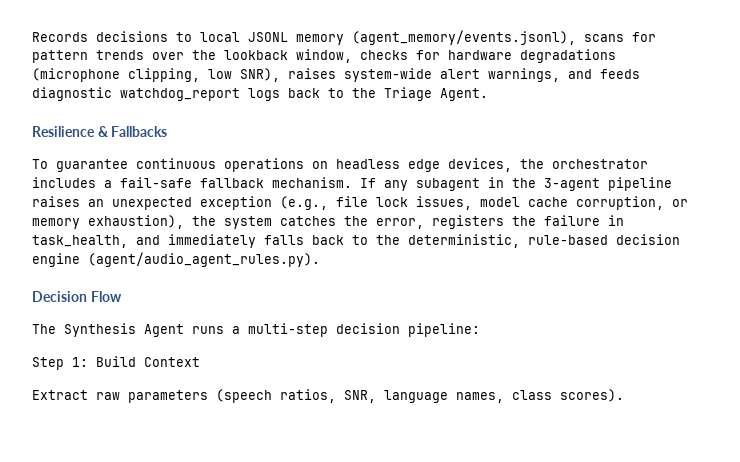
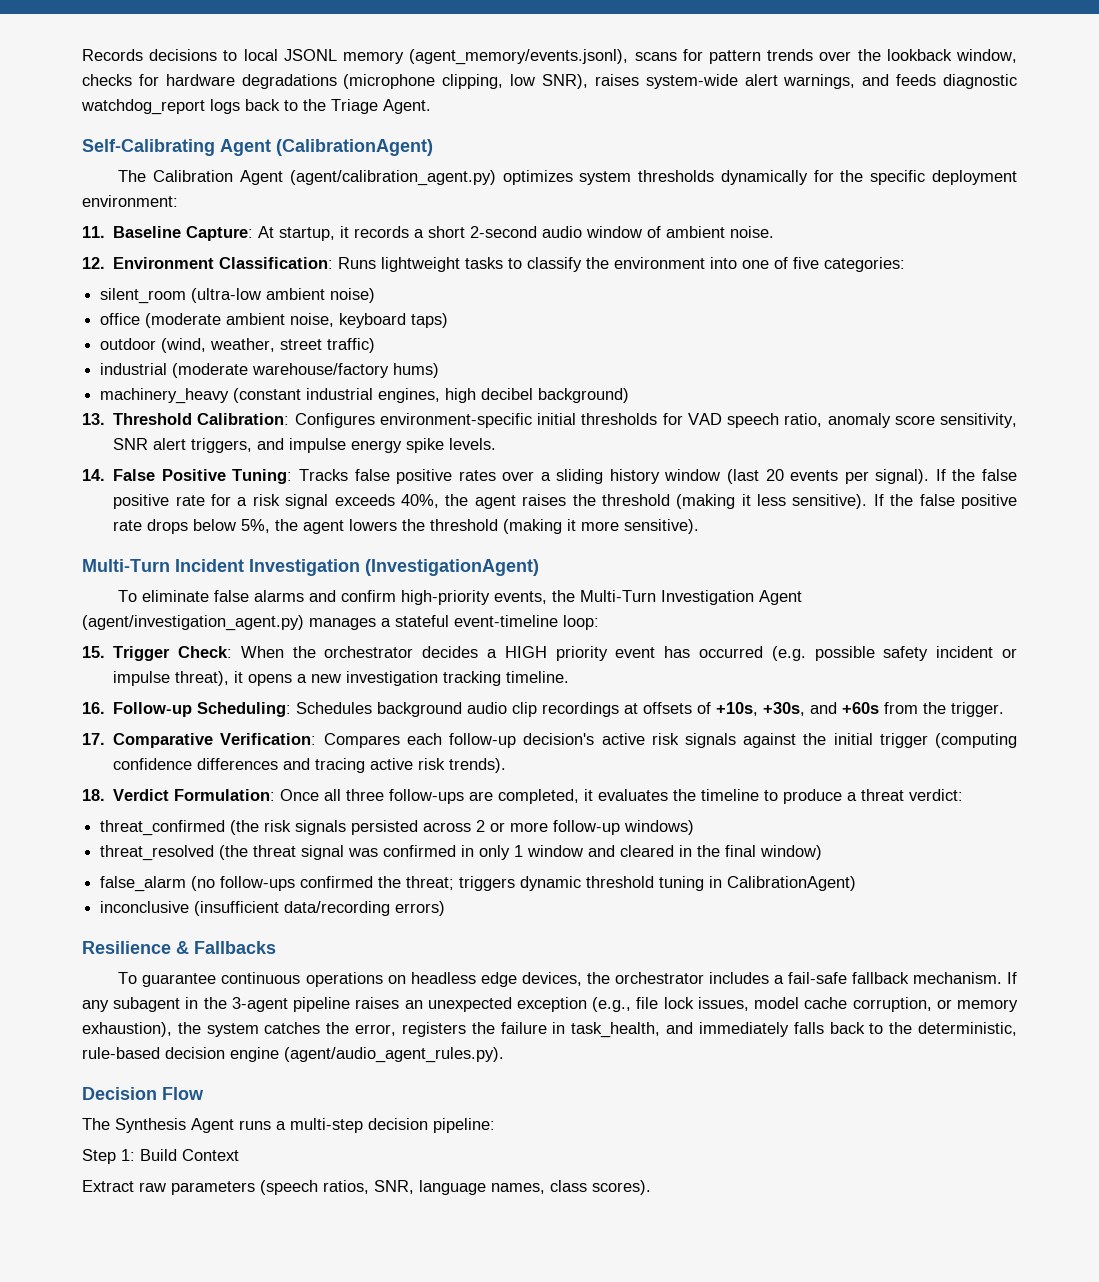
(488, 94) none -> [82,139,433,156] [118,170,1018,186] [82,195,178,207] [82,226,775,241] [82,257,906,272] [100,288,376,304] [100,313,449,328] [100,338,376,353] [100,363,440,378] [100,388,630,404] [82,413,1017,428] [113,438,497,453] [82,469,1017,484] [113,494,1018,509] [113,519,700,534] [82,559,539,576] [118,590,803,605] [82,615,599,631] [82,646,1017,661] [113,671,570,686] [82,702,1005,717] [82,733,1017,748] [113,758,507,773] [82,789,964,804] [100,820,695,836] [100,845,823,861] [100,876,857,892] [100,901,446,916] // Self-Calibrating Agent (CalibrationAgent) // The Calibration Agent (agent/calibration_agent.py) optimizes system thresholds dynamically for the specific deployment environment: // 11. Baseline Capture: At startup, it records a short 2-second audio window of ambient noise. // 12. Environment Classification: Runs lightweight tasks to classify the environment into one of five categories: // silent_room (ultra-low ambient noise) // office (moderate ambient noise, keyboard taps) // outdoor (wind, weather, street traffic) // industrial (moderate warehouse/factory hums) // machinery_heavy (constant industrial engines, high decibel background) // 13. Threshold Calibration: Configures environment-specific initial thresholds for VAD speech ratio, anomaly score sensitivity, SNR alert triggers, and impulse energy spike levels. // 14. False Positive Tuning: Tracks false positive rates over a sliding history window (last 20 events per signal). If the false positive rate for a risk signal exceeds 40%, the agent raises the threshold (making it less sensitive). If the false positive rate drops below 5%, the agent lowers the threshold (making it more sensitive). // Multi-Turn Incident Investigation (InvestigationAgent) // To eliminate false alarms and confirm high-priority events, the Multi-Turn Investigation Agent (agent/investigation_agent.py) manages a stateful event-timeline loop: // 15. Trigger Check: When the orchestrator decides a HIGH priority event has occurred (e.g. possible safety incident or impulse threat), it opens a new investigation tracking timeline. // 16. Follow-up Scheduling: Schedules background audio clip recordings at offsets of +10s, +30s, and +60s from the trigger. // 17. Comparative Verification: Compares each follow-up decision's active risk signals against the initial trigger (computing confidence differences and tracing active risk trends). // 18. Verdict Formulation: Once all three follow-ups are completed, it evaluates the timeline to produce a threat verdict: // threat_confirmed (the risk signals persisted across 2 or more follow-up windows) // threat_resolved (the threat signal was confirmed in only 1 window and cleared in the final window) // false_alarm (no follow-ups confirmed the threat; triggers dynamic threshold tuning in CalibrationAgent) // inconclusive (insufficient data/recording errors)

